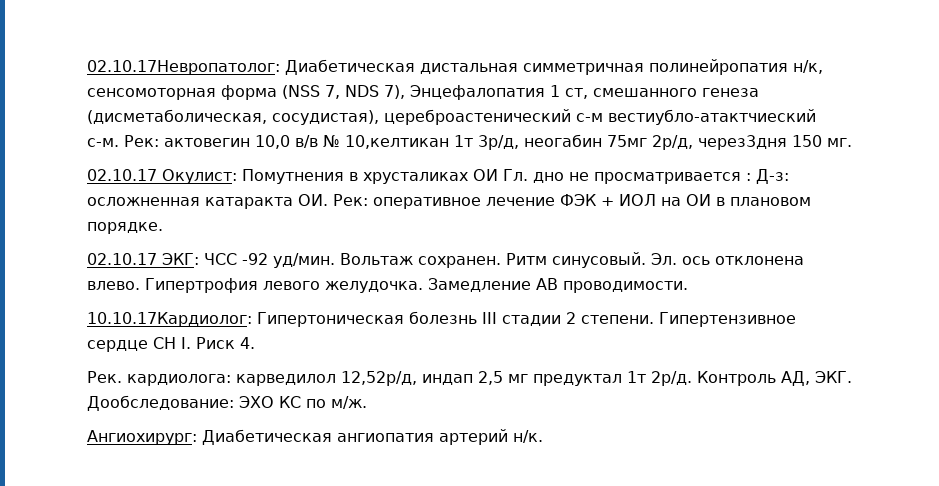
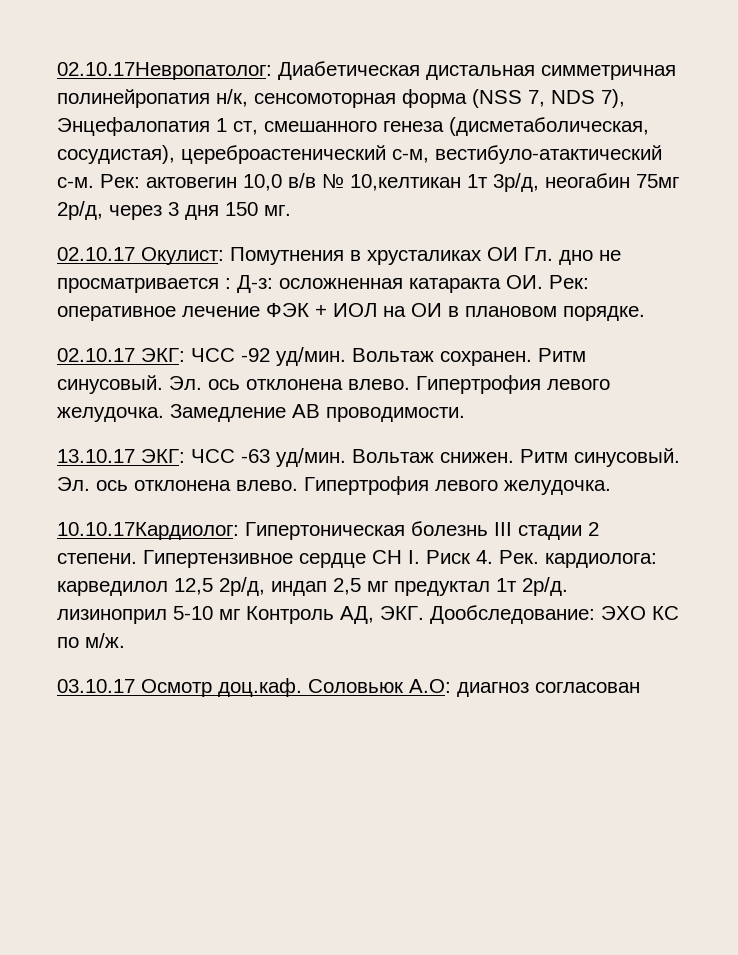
[576,109,816,125] с-м вестиубло-атактчиеский -> [392,145,662,164] с-м, вестибуло-атактический
[698,135,787,150] через3дня -> [109,202,219,220] через 3 дня
(688, 287) none -> [57,448,680,467] [57,476,611,495] // 13.10.17 ЭКГ: ЧСС -63 уд/мин. Вольтаж снижен. Ритм синусовый. Эл. ось отклонена влево. Гипертрофия левого желудочка.
(255, 343) // -> (493, 557) none
[341,371,417,386] 12,52р/д, -> [174,577,265,596] 12,5 2р/д,
(692, 378) none -> [57,606,240,624] лизиноприл 5-10 мг
[87,429,543,445] Ангиохирург: Диабетическая ангиопатия артерий н/к. -> [57,678,640,697] 03.10.17 Осмотр доц.каф. Соловьюк А.О: диагноз согласован

